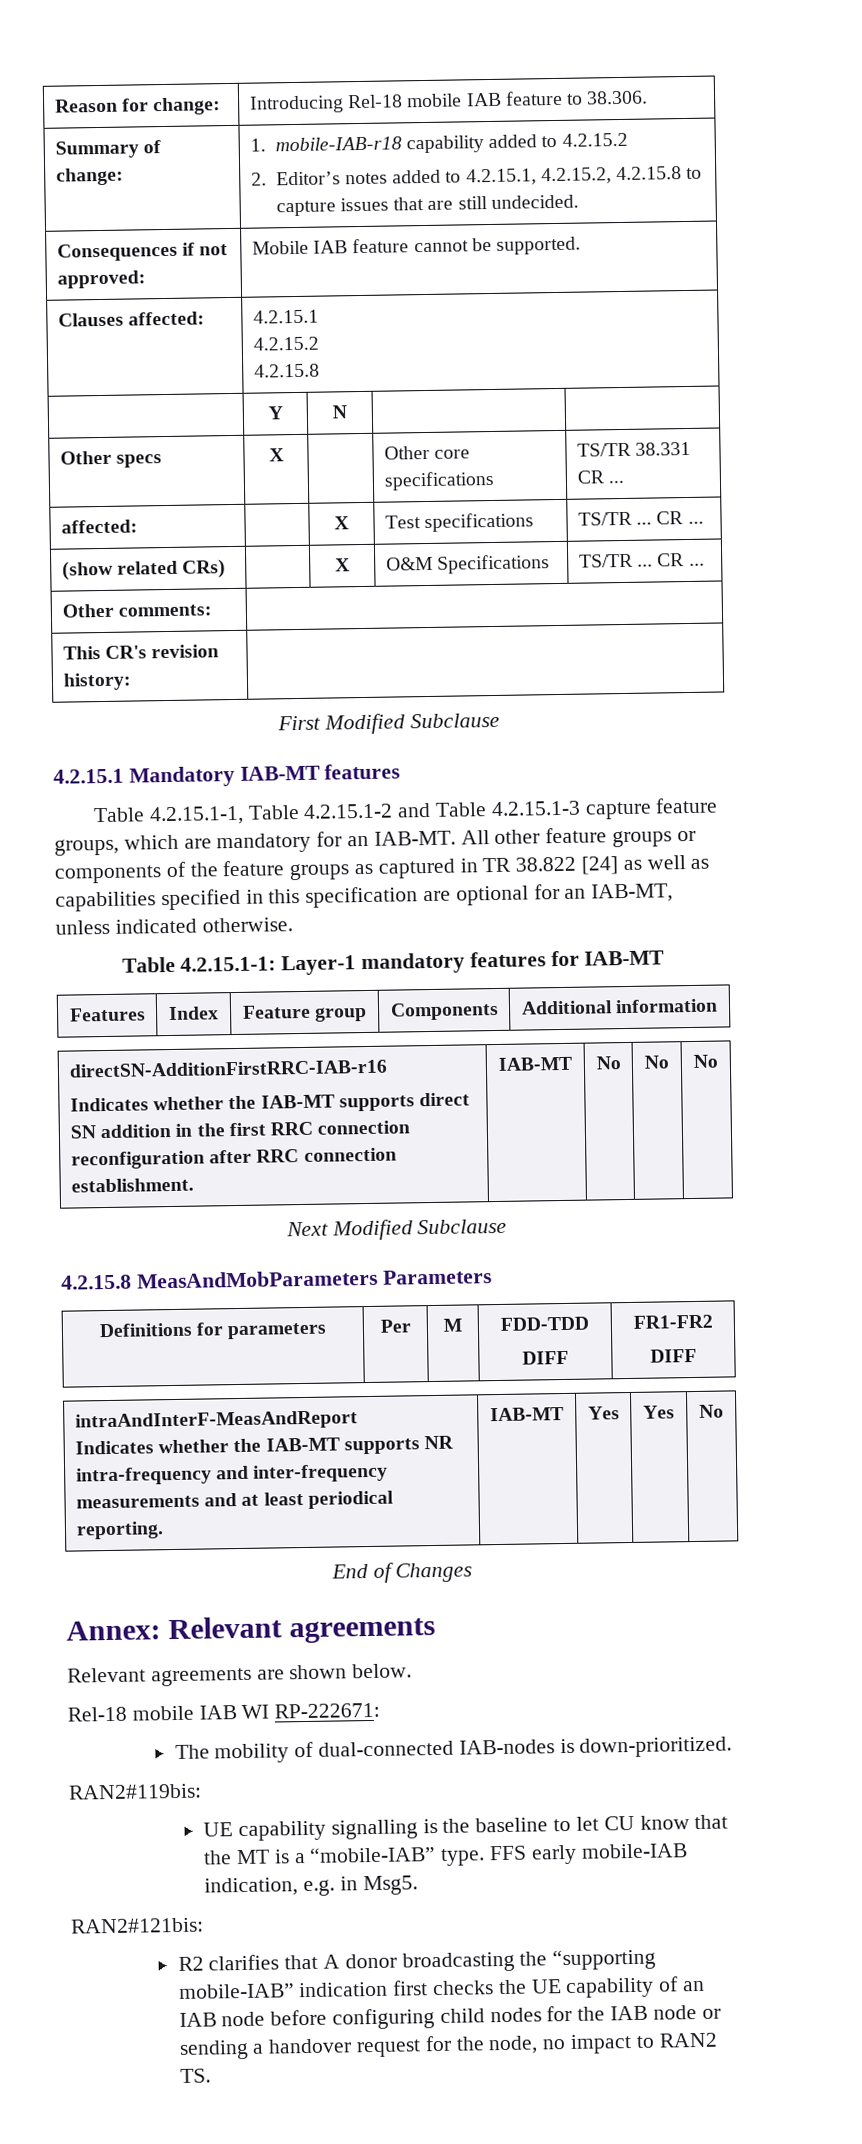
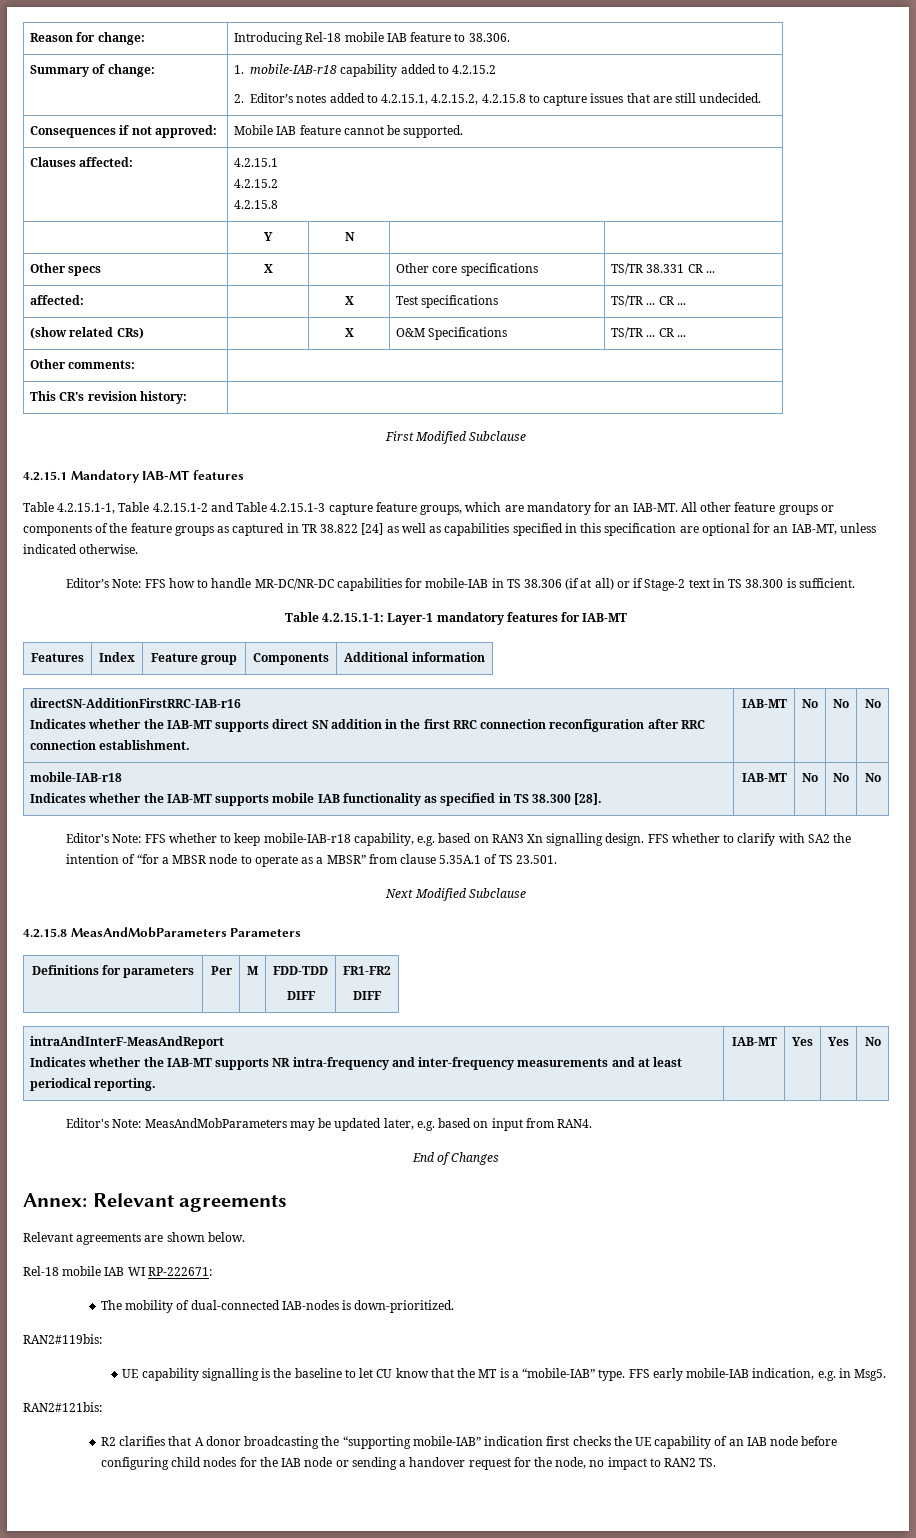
(293, 925) none -> [66,578,855,591] // Editor’s Note: FFS how to handle MR-DC/NR-DC capabilities for mobile-IAB in TS 38.306 (if at all) or if Stage-2 text in TS 38.300 is sufficient.
(718, 1061) none -> [30,772,123,782] [30,793,603,806] [741,773,787,782] [802,773,818,782] [833,773,849,782] [864,773,881,782] [66,833,852,846] [66,854,557,867] // mobile-IAB-r18 // Indicates whether the IAB-MT supports mobile IAB functionality as specified in TS 38.300 [28]. | IAB-MT | No | No | No // Editor's Note: FFS whether to keep mobile-IAB-r18 capability, e.g. based on RAN3 Xn signalling design. FFS whether to clarify with SA2 the intention of “for a MBSR node to operate as a MBSR” from clause 5.35A.1 of TS 23.501.
(724, 1411) none -> [66,1118,593,1131] // Editor's Note: MeasAndMobParameters may be updated later, e.g. based on input from RAN4.

